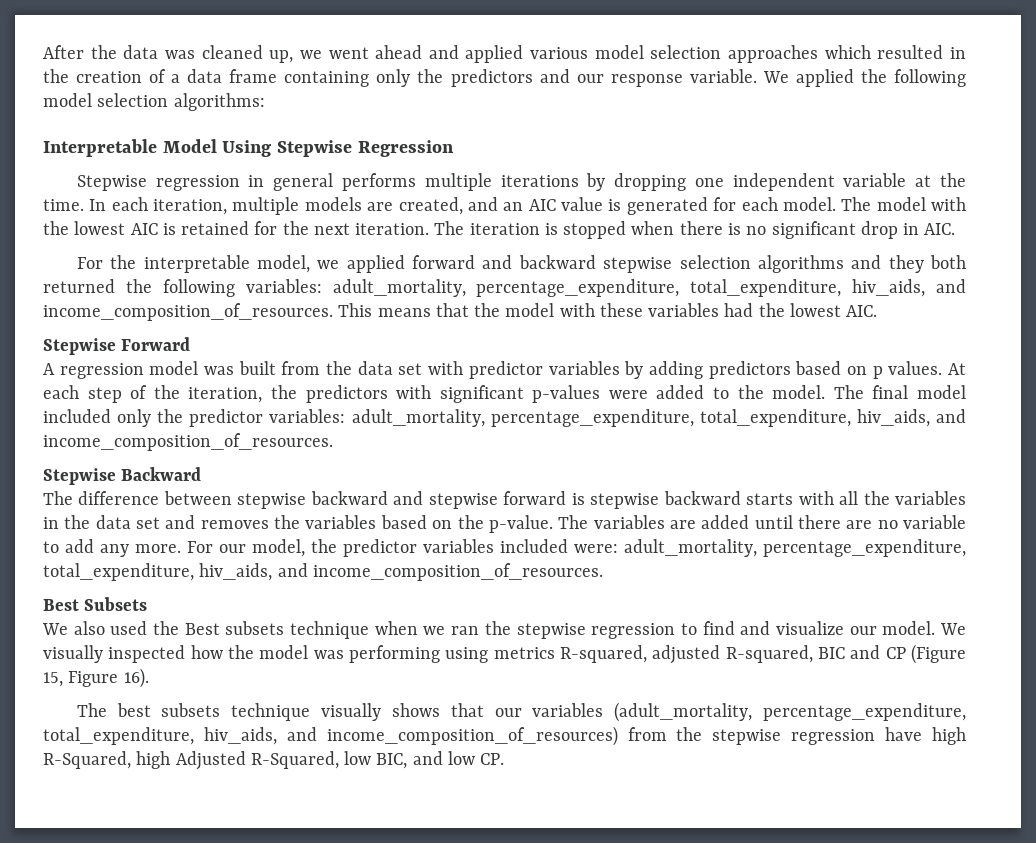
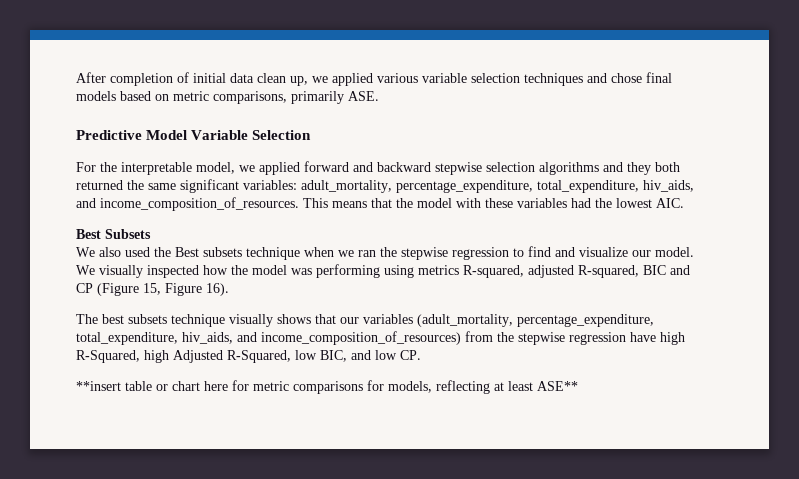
[90,45,966,63] [43,69,966,87] [43,93,265,111] [43,139,454,157] [76,173,966,191] [43,197,966,215] [43,221,956,239] the data was cleaned up, we went ahead and applied various model selection approaches which resulted in the creation of a data frame containing only the predictors and our response variable. We applied the following model selection algorithms: // Interpretable Model Using Stepwise Regression // Stepwise regression in general performs multiple iterations by dropping one independent variable at the time. In each iteration, multiple models are created, and an AIC value is generated for each model. The model with the lowest AIC is retained for the next iteration. The iteration is stopped when there is no significant drop in AIC. -> [110,72,672,86] [76,91,379,104] [76,130,312,140] completion of initial data clean up, we applied various variable selection techniques and chose final models based on metric comparisons, primarily ASE. // Predictive Model Variable Selection
[162,279,235,297] following -> [148,179,239,193] same significant
[43,337,191,355] [43,361,967,379] [43,385,967,403] [43,409,966,427] [43,433,333,451] [43,467,202,485] [43,491,967,509] [43,515,967,533] [43,539,966,557] [43,563,603,581] // Stepwise Forward // A regression model was built from the data set with predictor variables by adding predictors based on p values. At each step of the iteration, the predictors with significant p-values were added to the model. The final model included only the predictor variables: adult_mortality, percentage_expenditure, total_expenditure, hiv_aids, and income_composition_of_resources. // Stepwise Backward // The difference between stepwise backward and stepwise forward is stepwise backward starts with all the variables in the data set and removes the variables based on the p-value. The variables are added until there are no variable to add any more. For our model, the predictor variables included were: adult_mortality, percentage_expenditure, total_expenditure, hiv_aids, and income_composition_of_resources. -> (684, 203) none
(505, 759) none -> [76,380,578,394] // **insert table or chart here for metric comparisons for models, reflecting at least ASE**

